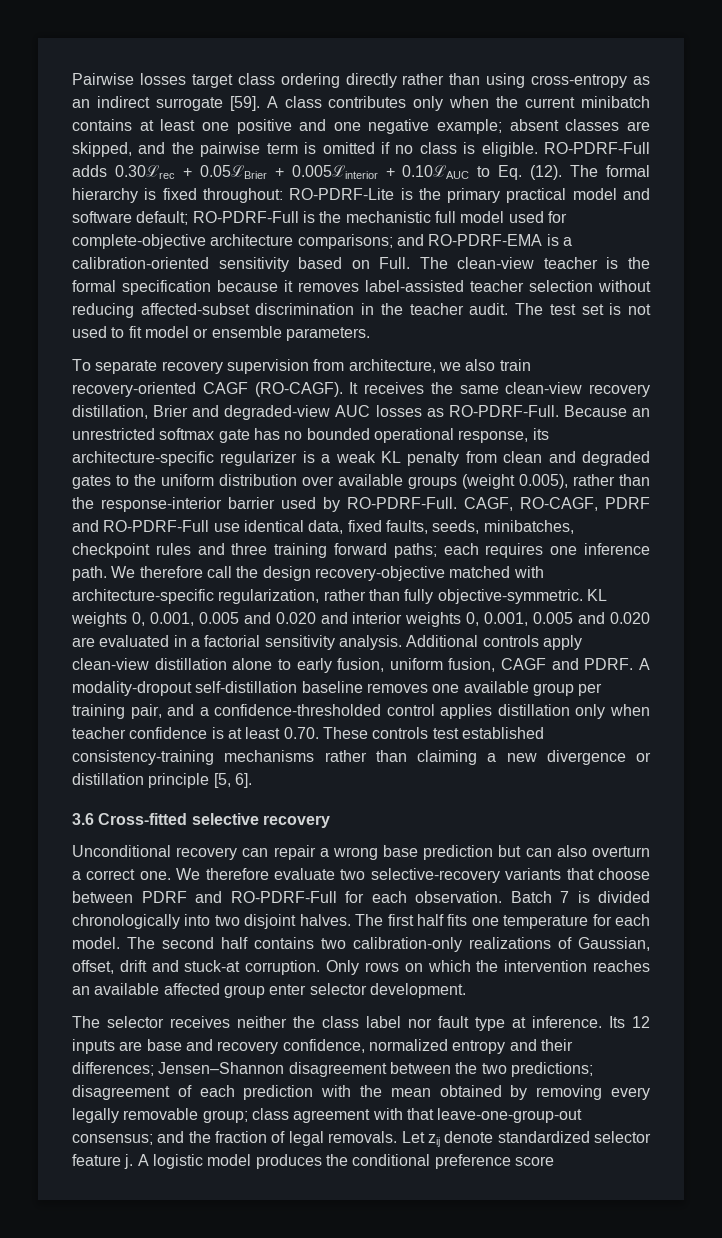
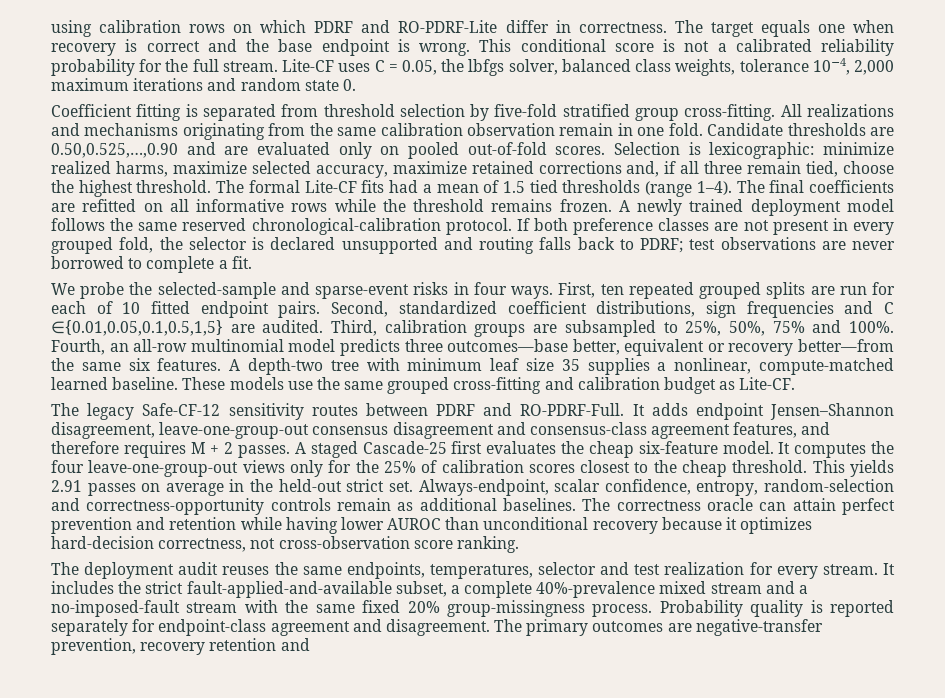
[72,73,650,88] [72,96,651,111] [72,119,650,134] [72,142,650,157] [72,165,651,180] [72,188,650,203] [72,211,567,225] [72,234,572,249] [72,257,650,272] [72,280,651,295] [72,303,652,318] [72,326,370,341] [72,359,531,374] [72,382,650,397] [72,405,650,420] [72,428,549,443] [72,451,650,466] [72,474,650,489] [72,497,650,512] [72,520,574,534] [72,543,650,558] [72,566,544,581] [72,589,607,604] [71,612,650,627] [72,635,582,650] [72,658,650,673] [72,681,603,696] [72,704,650,719] [72,727,544,739] [72,750,651,765] [72,773,252,788] [72,813,330,828] [72,845,650,860] [72,868,651,883] [72,891,650,903] [72,914,650,929] [72,937,650,952] [72,960,650,975] [72,983,466,998] [72,1016,650,1031] [72,1039,573,1054] [72,1062,593,1077] [72,1085,650,1100] [72,1108,583,1123] [72,1131,652,1147] [72,1154,554,1169] Pairwise losses target class ordering directly rather than using cross-entropy as an indirect surrogate [59]. A class contributes only when the current minibatch contains at least one positive and one negative example; absent classes are skipped, and the pairwise term is omitted if no class is eligible. RO-PDRF-Full adds 0.30ℒrec + 0.05ℒBrier + 0.005ℒinterior + 0.10ℒAUC to Eq. (12). The formal hierarchy is fixed throughout: RO-PDRF-Lite is the primary practical model and software default; RO-PDRF-Full is the mechanistic full model used for complete-objective architecture comparisons; and RO-PDRF-EMA is a calibration-oriented sensitivity based on Full. The clean-view teacher is the formal specification because it removes label-assisted teacher selection without reducing affected-subset discrimination in the teacher audit. The test set is not used to fit model or ensemble parameters. // To separate recovery supervision from architecture, we also train recovery-oriented CAGF (RO-CAGF). It receives the same clean-view recovery distillation, Brier and degraded-view AUC losses as RO-PDRF-Full. Because an unrestricted softmax gate has no bounded operational response, its architecture-specific regularizer is a weak KL penalty from clean and degraded gates to the uniform distribution over available groups (weight 0.005), rather than the response-interior barrier used by RO-PDRF-Full. CAGF, RO-CAGF, PDRF and RO-PDRF-Full use identical data, fixed faults, seeds, minibatches, checkpoint rules and three training forward paths; each requires one inference path. We therefore call the design recovery-objective matched with architecture-specific regularization, rather than fully objective-symmetric. KL weights 0, 0.001, 0.005 and 0.020 and interior weights 0, 0.001, 0.005 and 0.020 are evaluated in a factorial sensitivity analysis. Additional controls apply clean-view distillation alone to early fusion, uniform fusion, CAGF and PDRF. A modality-dropout self-distillation baseline removes one available group per training pair, and a confidence-thresholded control applies distillation only when teacher confidence is at least 0.70. These controls test established consistency-training mechanisms rather than claiming a new divergence or distillation principle [5, 6]. // 3.6 Cross-fitted selective recovery // Unconditional recovery can repair a wrong base prediction but can also overturn a correct one. We therefore evaluate two selective-recovery variants that choose between PDRF and RO-PDRF-Full for each observation. Batch 7 is divided chronologically into two disjoint halves. The first half fits one temperature for each model. The second half contains two calibration-only realizations of Gaussian, offset, drift and stuck-at corruption. Only rows on which the intervention reaches an available affected group enter selector development. // The selector receives neither the class label nor fault type at inference. Its 12 inputs are base and recovery confidence, normalized entropy and their differences; Jensen–Shannon disagreement between the two predictions; disagreement of each prediction with the mean obtained by removing every legally removable group; class agreement with that leave-one-group-out consensus; and the fraction of legal removals. Let zij denote standardized selector feature j. A logistic model produces the conditional preference score -> [51,20,894,37] [51,39,894,56] [51,58,894,76] [51,78,356,91] [51,104,894,121] [51,123,895,140] [51,142,894,159] [51,161,895,178] [51,180,894,197] [51,199,894,216] [51,218,894,235] [51,237,895,254] [51,256,252,273] [51,282,896,299] [51,301,895,318] [51,320,895,337] [51,339,895,356] [51,358,894,375] [51,377,796,394] [51,403,894,420] [51,422,831,439] [51,441,895,458] [51,460,894,477] [51,479,895,496] [51,498,896,515] [51,517,813,534] [51,536,519,553] [51,562,895,579] [51,581,809,598] [51,600,894,617] [51,619,823,636] [51,638,310,655] using calibration rows on which PDRF and RO-PDRF-Lite differ in correctness. The target equals one when recovery is correct and the base endpoint is wrong. This conditional score is not a calibrated reliability probability for the full stream. Lite-CF uses C = 0.05, the lbfgs solver, balanced class weights, tolerance 10−4, 2,000 maximum iterations and random state 0. // Coefficient fitting is separated from threshold selection by five-fold stratified group cross-fitting. All realizations and mechanisms originating from the same calibration observation remain in one fold. Candidate thresholds are 0.50,0.525,…,0.90 and are evaluated only on pooled out-of-fold scores. Selection is lexicographic: minimize realized harms, maximize selected accuracy, maximize retained corrections and, if all three remain tied, choose the highest threshold. The formal Lite-CF fits had a mean of 1.5 tied thresholds (range 1–4). The final coefficients are refitted on all informative rows while the threshold remains frozen. A newly trained deployment model follows the same reserved chronological-calibration protocol. If both preference classes are not present in every grouped fold, the selector is declared unsupported and routing falls back to PDRF; test observations are never borrowed to complete a fit. // We probe the selected-sample and sparse-event risks in four ways. First, ten repeated grouped splits are run for each of 10 fitted endpoint pairs. Second, standardized coefficient distributions, sign frequencies and C ∈{0.01,0.05,0.1,0.5,1,5} are audited. Third, calibration groups are subsampled to 25%, 50%, 75% and 100%. Fourth, an all-row multinomial model predicts three outcomes—base better, equivalent or recovery better—from the same six features. A depth-two tree with minimum leaf size 35 supplies a nonlinear, compute-matched learned baseline. These models use the same grouped cross-fitting and calibration budget as Lite-CF. // The legacy Safe-CF-12 sensitivity routes between PDRF and RO-PDRF-Full. It adds endpoint Jensen–Shannon disagreement, leave-one-group-out consensus disagreement and consensus-class agreement features, and therefore requires M + 2 passes. A staged Cascade-25 first evaluates the cheap six-feature model. It computes the four leave-one-group-out views only for the 25% of calibration scores closest to the cheap threshold. This yields 2.91 passes on average in the held-out strict set. Always-endpoint, scalar confidence, entropy, random-selection and correctness-opportunity controls remain as additional baselines. The correctness oracle can attain perfect prevention and retention while having lower AUROC than unconditional recovery because it optimizes hard-decision correctness, not cross-observation score ranking. // The deployment audit reuses the same endpoints, temperatures, selector and test realization for every stream. It includes the strict fault-applied-and-available subset, a complete 40%-prevalence mixed stream and a no-imposed-fault stream with the same fixed 20% group-missingness process. Probability quality is reported separately for endpoint-class agreement and disagreement. The primary outcomes are negative-transfer prevention, recovery retention and

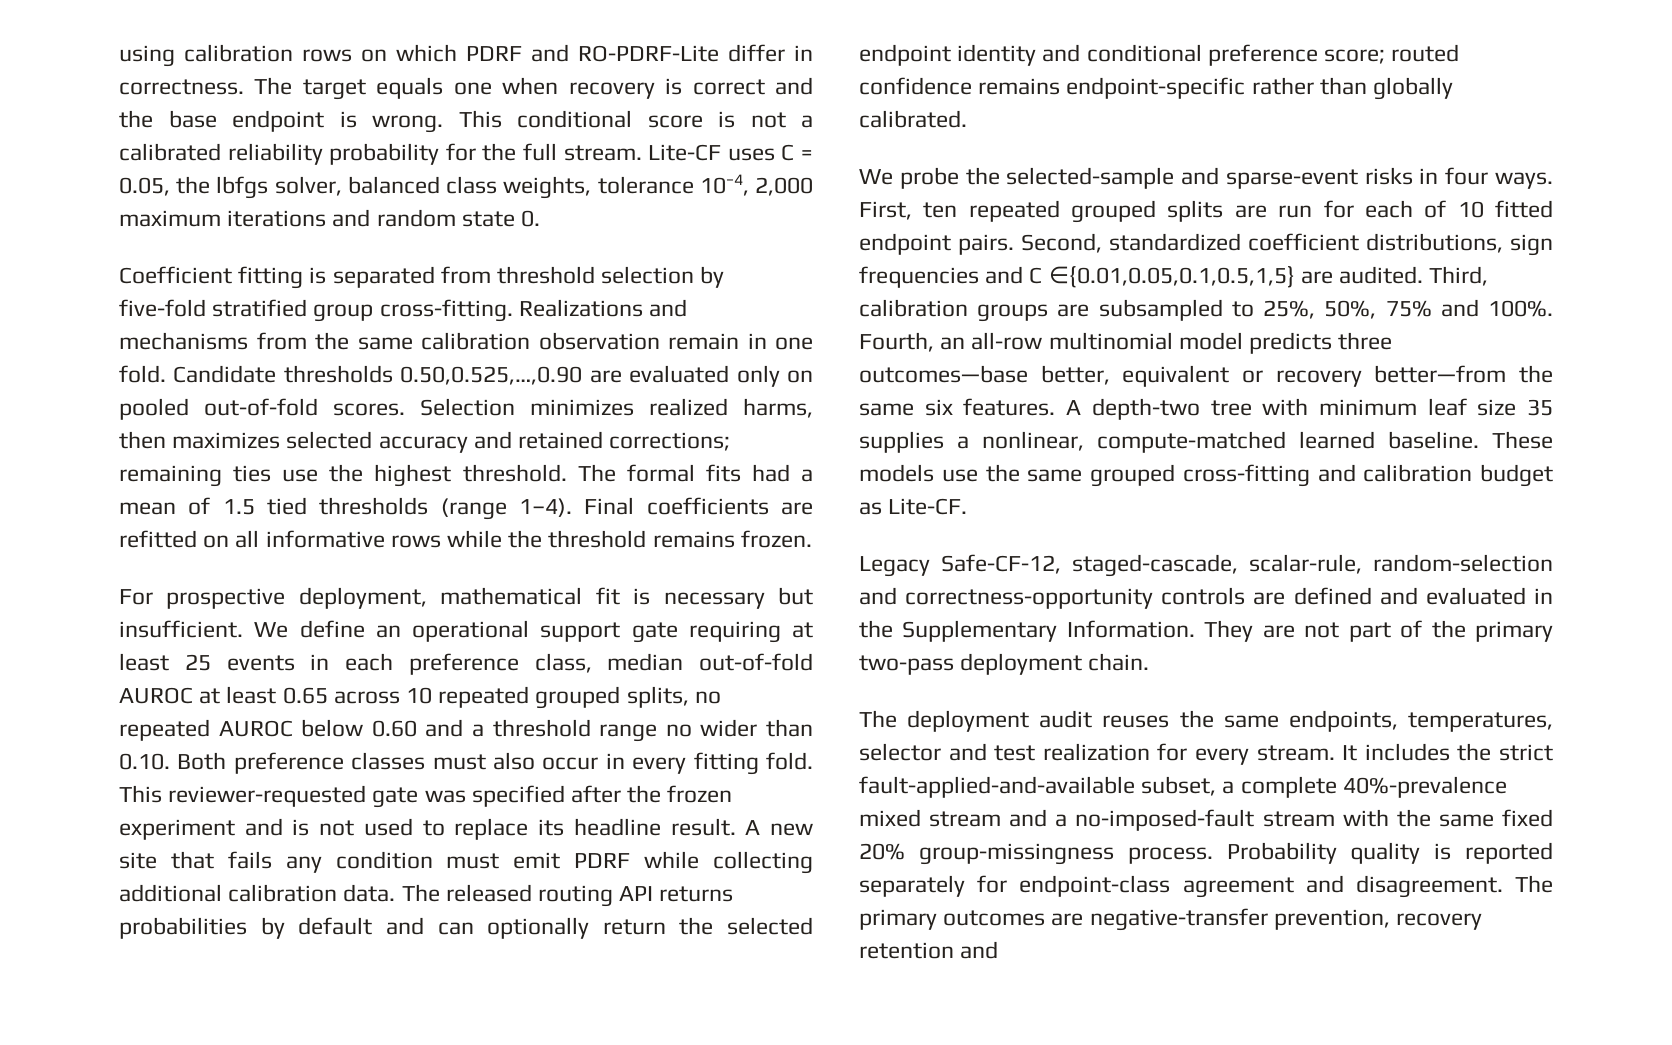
[780,104,894,117] All realizations -> [518,299,643,317] Realizations
[182,123,265,140] originating -> (248, 341) none
[870,127,895,136] [51,142,216,158] are 0.50,0.525,…,0.90 and -> [400,366,583,385] 0.50,0.525,…,0.90
[688,142,894,159] [51,161,895,178] is lexicographic: minimize realized harms, maximize selected accuracy, maximize retained corrections and, if all three remain tied, choose -> [530,398,813,418] [119,431,731,453] [119,465,319,487] minimizes realized harms, then maximizes selected accuracy and retained corrections; remaining ties use
[304,180,357,193] Lite-CF -> (695, 473) none
[736,180,805,193] The final -> [584,497,635,515] Final
[618,199,894,216] [51,218,894,235] [51,237,895,254] [51,256,252,273] A newly trained deployment model follows the same reserved chronological-calibration protocol. If both preference classes are not present in every grouped fold, the selector is declared unsupported and routing falls back to PDRF; test observations are never borrowed to complete a fit. -> [119,587,813,609] [119,620,813,643] [119,653,813,675] [119,686,721,709] [119,719,814,742] [119,752,813,775] [119,785,733,808] [119,818,814,840] [119,851,814,874] [119,884,734,907] [119,917,813,939] [859,44,1460,66] [859,77,1454,100] [859,110,967,128] // For prospective deployment, mathematical fit is necessary but insufficient. We define an operational support gate requiring at least 25 events in each preference class, median out-of-fold AUROC at least 0.65 across 10 repeated grouped splits, no repeated AUROC below 0.60 and a threshold range no wider than 0.10. Both preference classes must also occur in every fitting fold. This reviewer-requested gate was specified after the frozen experiment and is not used to replace its headline result. A new site that fails any condition must emit PDRF while collecting additional calibration data. The released routing API returns probabilities by default and can optionally return the selected endpoint identity and conditional preference score; routed confidence remains endpoint-specific rather than globally calibrated.
[51,403,894,420] [51,422,831,439] [51,441,895,458] [51,460,894,477] [51,479,895,496] [51,498,896,515] [51,517,813,534] [51,536,519,553] The legacy Safe-CF-12 sensitivity routes between PDRF and RO-PDRF-Full. It adds endpoint Jensen–Shannon disagreement, leave-one-group-out consensus disagreement and consensus-class agreement features, and therefore requires M + 2 passes. A staged Cascade-25 first evaluates the cheap six-feature model. It computes the four leave-one-group-out views only for the 25% of calibration scores closest to the cheap threshold. This yields 2.91 passes on average in the held-out strict set. Always-endpoint, scalar confidence, entropy, random-selection and correctness-opportunity controls remain as additional baselines. The correctness oracle can attain perfect prevention and retention while having lower AUROC than unconditional recovery because it optimizes hard-decision correctness, not cross-observation score ranking. -> [859,554,1553,577] [859,587,1553,609] [859,620,1553,642] [859,653,1150,675] Legacy Safe-CF-12, staged-cascade, scalar-rule, random-selection and correctness-opportunity controls are defined and evaluated in the Supplementary Information. They are not part of the primary two-pass deployment chain.

